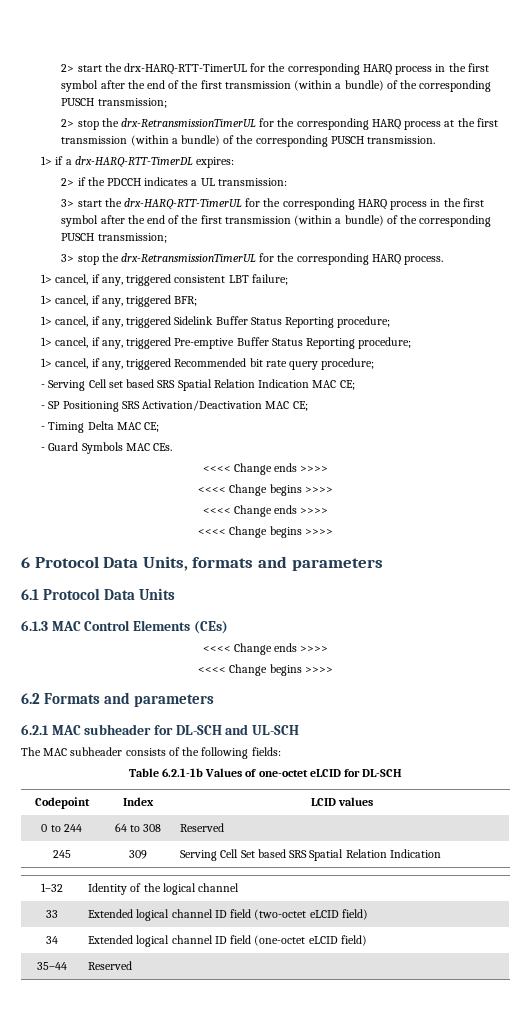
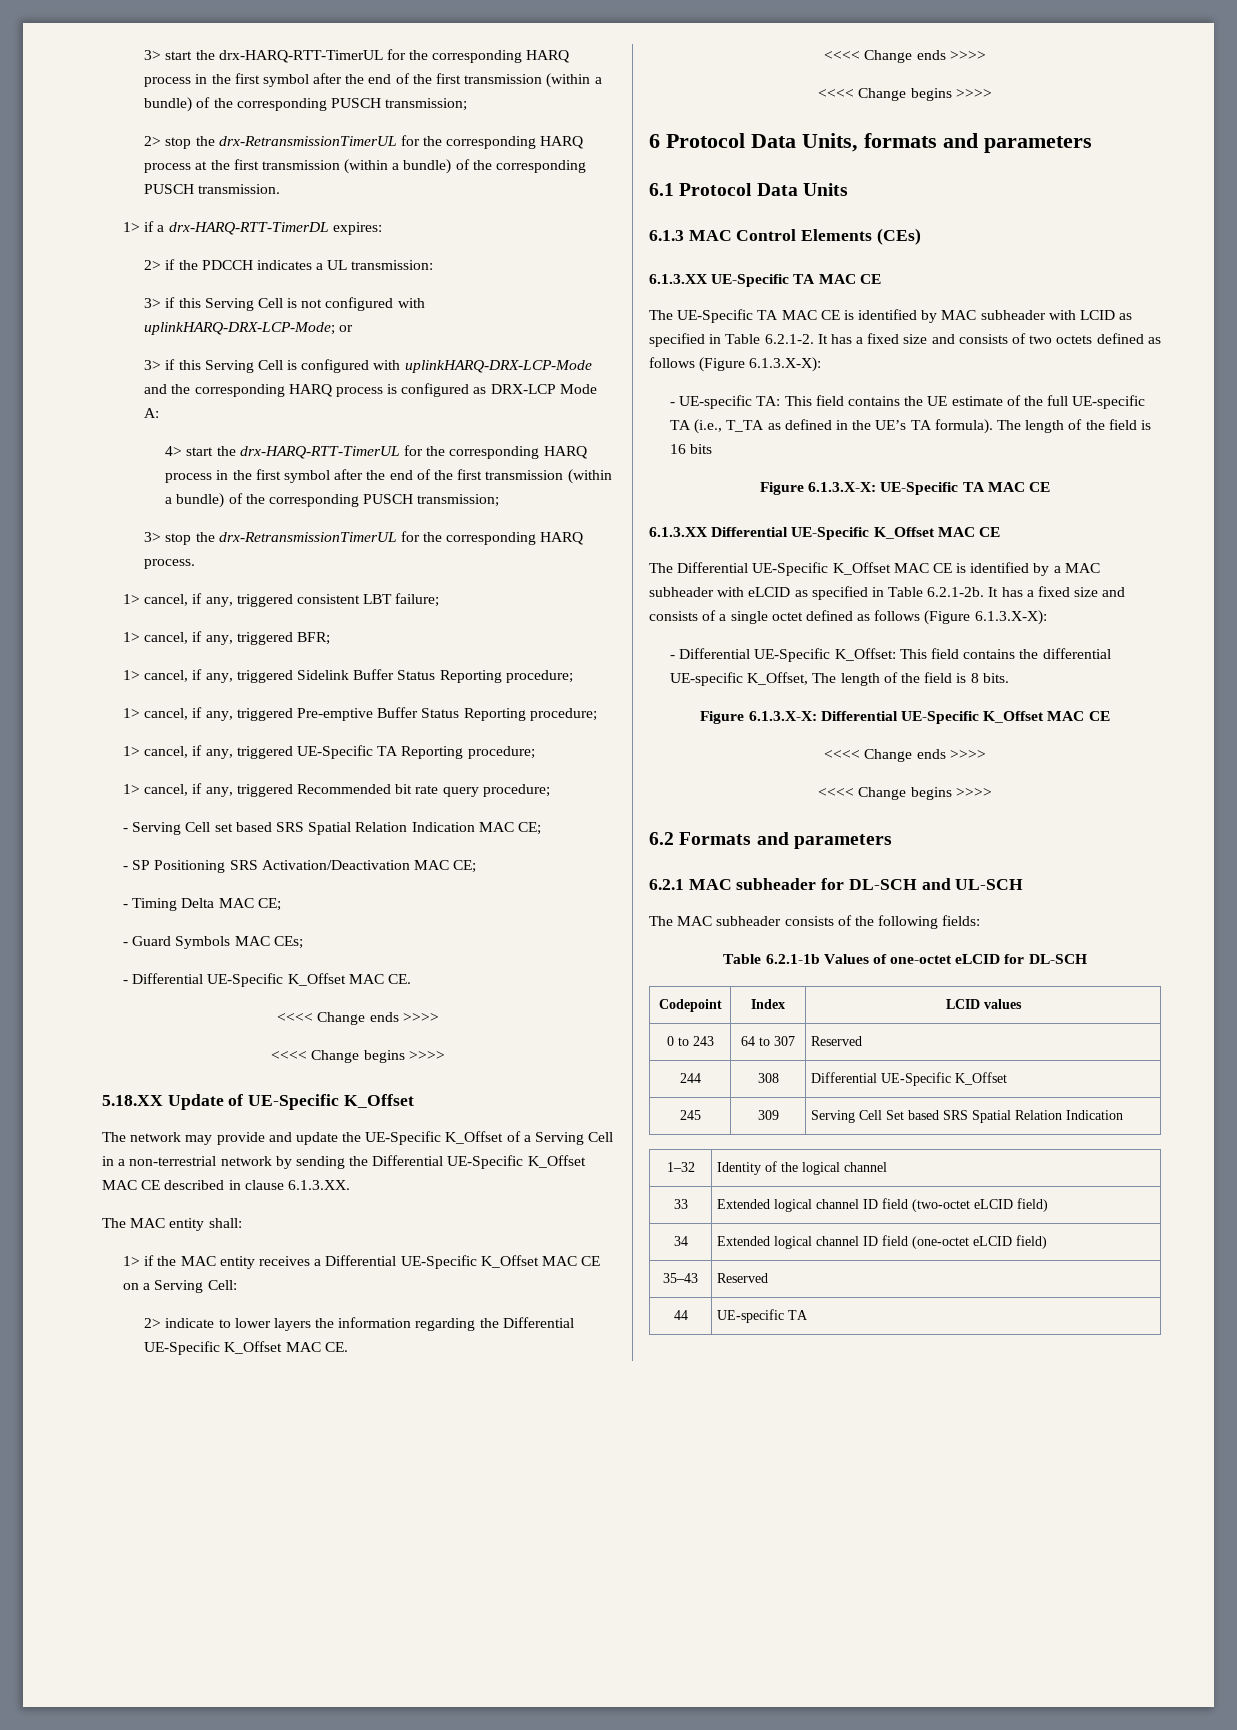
[61,64,75,72] 2> -> [144,50,162,60] 3>
(75, 203) none -> [165,297,425,311] [144,322,354,335] [144,359,592,373] [144,383,597,397] [144,408,160,418] [165,446,183,456] if this Serving Cell is not configured with uplinkHARQ-DRX-LCP-Mode; or // 3> if this Serving Cell is configured with uplinkHARQ-DRX-LCP-Mode and the corresponding HARQ process is configured as DRX-LCP Mode A: // 4>
(412, 343) none -> [123,745,535,759] // 1> cancel, if any, triggered UE-Specific TA Reporting procedure;
[153,443,173,451] [202,463,329,475] [198,484,333,496] CEs. // <<<< Change ends >>>> // <<<< Change begins >>>> -> [273,936,303,949] [123,973,412,987] [277,1012,439,1025] [271,1050,445,1063] [102,1094,414,1110] [102,1131,614,1145] [102,1155,586,1169] [102,1180,350,1190] [102,1218,242,1231] [123,1255,601,1269] [123,1280,237,1293] [144,1317,574,1331] [144,1341,348,1355] CEs; // - Differential UE-Specific K_Offset MAC CE. // <<<< Change ends >>>> // <<<< Change begins >>>> // 5.18.XX Update of UE-Specific K_Offset // The network may provide and update the UE-Specific K_Offset of a Serving Cell in a non-terrestrial network by sending the Differential UE-Specific K_Offset MAC CE described in clause 6.1.3.XX. // The MAC entity shall: // 1> if the MAC entity receives a Differential UE-Specific K_Offset MAC CE on a Serving Cell: // 2> indicate to lower layers the information regarding the Differential UE-Specific K_Offset MAC CE.
(228, 627) none -> [649,274,881,287] [649,309,1133,323] [649,333,1161,347] [649,357,822,372] [670,395,1146,409] [670,419,1151,434] [670,444,713,454] [760,482,1050,495] [649,527,1000,540] [649,562,1100,576] [649,586,1126,600] [649,610,1047,625] [670,648,1111,662] [670,672,1009,686] [700,711,1110,724] // 6.1.3.XX UE-Specific TA MAC CE // The UE-Specific TA MAC CE is identified by MAC subheader with LCID as specified in Table 6.2.1-2. It has a fixed size and consists of two octets defined as follows (Figure 6.1.3.X-X): // - UE-specific TA: This field contains the UE estimate of the full UE-specific TA (i.e., T_TA as defined in the UE’s TA formula). The length of the field is 16 bits // Figure 6.1.3.X-X: UE-Specific TA MAC CE // 6.1.3.XX Differential UE-Specific K_Offset MAC CE // The Differential UE-Specific K_Offset MAC CE is identified by a MAC subheader with eLCID as specified in Table 6.2.1-2b. It has a fixed size and consists of a single octet defined as follows (Figure 6.1.3.X-X): // - Differential UE-Specific K_Offset: This field contains the differential UE-specific K_Offset, The length of the field is 8 bits. // Figure 6.1.3.X-X: Differential UE-Specific K_Offset MAC CE
[63,824,82,832] 244 -> [692,1036,714,1046] 243
[143,824,162,832] [180,823,225,832] 308 | Reserved -> [774,1036,795,1046] [811,1036,863,1046] [679,1073,701,1083] [757,1073,779,1083] [811,1072,1008,1086] 307 | Reserved // 244 | 308 | Differential UE-Specific K_Offset
[37,962,67,970] [88,961,133,970] 35–44 | Reserved -> [663,1273,698,1283] [717,1273,769,1283] [673,1310,688,1320] [717,1309,809,1323] 35–43 | Reserved // 44 | UE-specific TA

